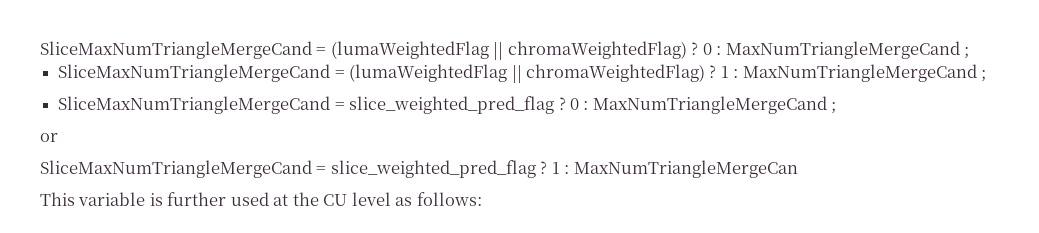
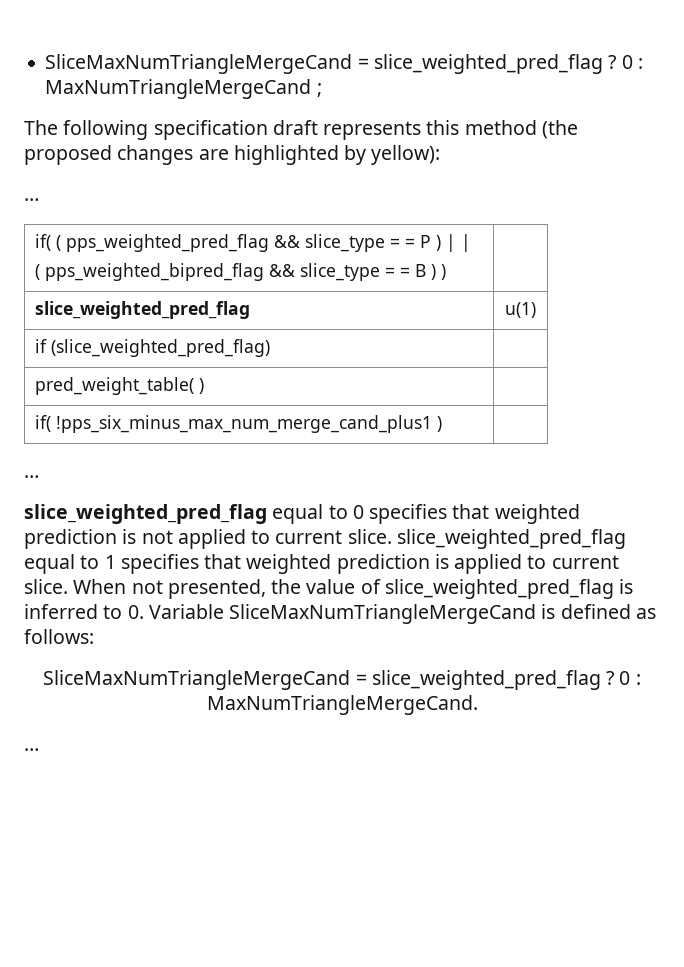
[40,41,970,60] [58,64,987,83] [58,96,345,114] SliceMaxNumTriangleMergeCand = (lumaWeightedFlag || chromaWeightedFlag) ? 0 : MaxNumTriangleMergeCand ; // SliceMaxNumTriangleMergeCand = (lumaWeightedFlag || chromaWeightedFlag) ? 1 : MaxNumTriangleMergeCand ; // SliceMaxNumTriangleMergeCand = -> [45,54,369,74] SliceMaxNumTriangleMergeCand =
[40,133,58,142] [40,160,798,178] [40,192,482,206] or // SliceMaxNumTriangleMergeCand = slice_weighted_pred_flag ? 1 : MaxNumTriangleMergeCan // This variable is further used at the CU level as follows: -> [24,120,578,140] [24,145,441,165] [24,198,39,201] [34,234,471,252] [34,263,446,281] [34,301,250,319] [505,302,536,318] [34,339,270,357] [34,377,204,395] [34,415,442,433] [24,475,39,478] [24,504,580,524] [24,529,626,549] [24,554,619,574] [24,579,634,599] [24,604,656,624] [24,629,94,644] [43,670,641,690] [206,695,478,715] [24,748,39,751] The following specification draft represents this method (the proposed changes are highlighted by yellow): // … // if( ( pps_weighted_pred_flag && slice_type = = P ) | | // ( pps_weighted_bipred_flag && slice_type = = B ) ) | // slice_weighted_pred_flag | u(1) // if (slice_weighted_pred_flag) | // pred_weight_table( ) | // if( !pps_six_minus_max_num_merge_cand_plus1 ) | // … // slice_weighted_pred_flag equal to 0 specifies that weighted prediction is not applied to current slice. slice_weighted_pred_flag equal to 1 specifies that weighted prediction is applied to current slice. When not presented, the value of slice_weighted_pred_flag is inferred to 0. Variable SliceMaxNumTriangleMergeCand is defined as follows: // SliceMaxNumTriangleMergeCand = slice_weighted_pred_flag ? 0 : MaxNumTriangleMergeCand. // …

